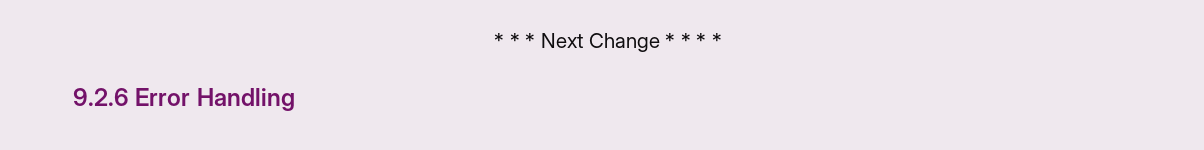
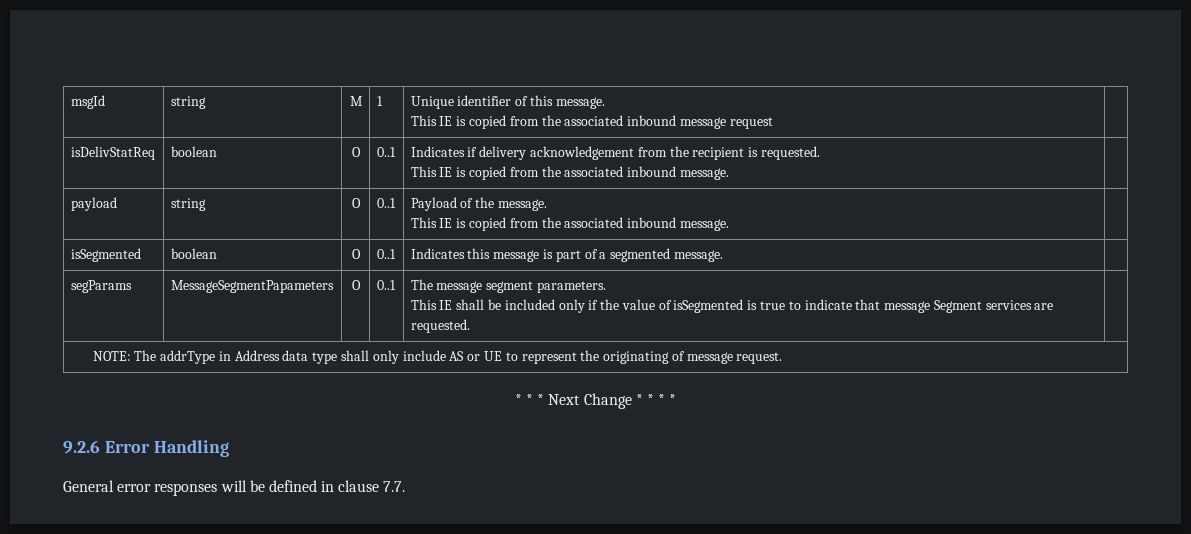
(494, 40) none -> [70,95,105,109] [170,96,206,109] [349,96,363,106] [376,96,383,106] [410,95,605,109] [410,115,773,129] [70,146,155,160] [170,146,217,157] [351,147,361,157] [376,147,396,157] [410,146,820,160] [410,166,729,180] [70,197,117,211] [170,198,206,211] [351,198,361,208] [376,198,396,208] [410,197,547,211] [410,217,729,231] [70,248,141,262] [170,248,217,259] [351,249,361,259] [376,249,396,259] [410,248,723,262] [70,280,132,293] [170,280,334,293] [351,280,361,290] [376,280,396,290] [410,279,606,293] [410,299,1054,313] [410,319,470,333] [92,350,783,364] msgId | string | M | 1 | Unique identifier of this message. // This IE is copied from the associated inbound message request | // isDelivStatReq | boolean | O | 0..1 | Indicates if delivery acknowledgement from the recipient is requested. // This IE is copied from the associated inbound message. | // payload | string | O | 0..1 | Payload of the message. // This IE is copied from the associated inbound message. | // isSegmented | boolean | O | 0..1 | Indicates this message is part of a segmented message. | // segParams | MessageSegmentPapameters | O | 0..1 | The message segment parameters. // This IE shall be included only if the value of isSegmented is true to indicate that message Segment services are requested. | // NOTE: The addrType in Address data type shall only include AS or UE to represent the originating of message request. //
(295, 99) none -> [63,480,406,496] // General error responses will be defined in clause 7.7.

